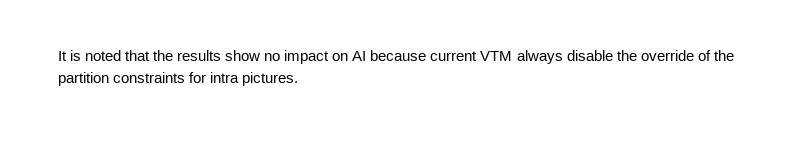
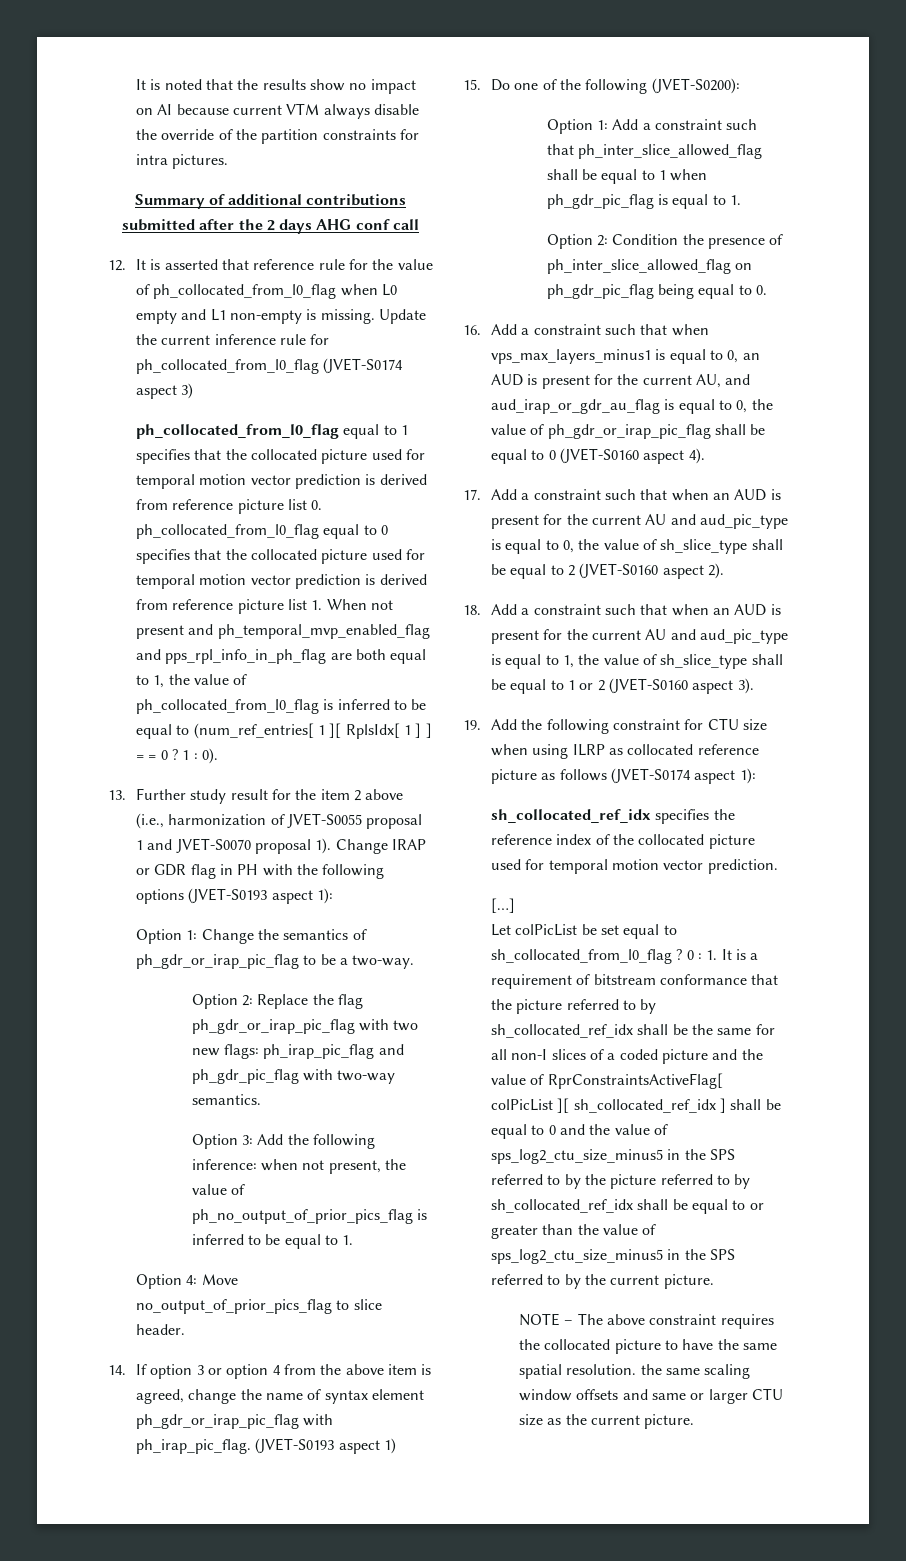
(298, 79) none -> [134,194,407,209] [121,219,420,234] [108,259,433,271] [135,284,397,299] [135,309,426,324] [135,334,330,345] [135,358,404,374] [135,383,194,399] [135,424,408,439] [135,449,425,464] [135,474,427,489] [135,499,323,514] [135,524,388,539] [135,549,425,564] [135,574,427,589] [135,599,393,614] [135,624,430,639] [135,649,427,664] [135,674,248,688] [135,699,427,714] [135,723,432,739] [135,748,218,764] [108,788,404,804] [135,813,423,829] [135,838,426,854] [135,864,385,879] [135,888,333,904] [135,929,367,944] [135,954,415,969] [191,994,364,1009] [191,1019,419,1034] [191,1044,404,1059] [191,1069,396,1084] [191,1094,261,1105] [191,1134,376,1149] [191,1159,407,1174] [191,1184,246,1195] [191,1209,428,1224] [191,1234,354,1249] [135,1274,238,1289] [135,1299,382,1314] [135,1324,185,1335] [108,1364,432,1379] [135,1389,424,1404] [135,1414,334,1429] [135,1438,396,1454] [463,78,740,94] [546,119,758,134] [546,144,763,159] [546,169,708,184] [546,194,742,209] [546,234,784,249] [546,259,753,274] [546,284,768,299] [463,324,709,336] [490,349,760,364] [490,374,751,389] [490,399,773,414] [490,424,766,439] [490,448,705,464] [463,489,781,501] [490,514,788,529] [490,539,783,554] [490,563,724,579] [463,604,781,616] [490,629,788,644] [490,654,783,669] [490,678,754,694] [463,718,767,734] [490,744,759,759] [490,768,756,784] [490,809,735,824] [490,834,755,849] [490,859,778,874] [490,898,515,913] [490,924,677,939] [490,949,759,964] [490,974,779,989] [490,999,657,1014] [490,1024,775,1038] [490,1049,763,1064] [490,1073,723,1089] [490,1098,781,1113] [490,1124,668,1139] [490,1149,735,1164] [490,1174,751,1189] [490,1199,764,1214] [490,1224,657,1239] [490,1249,735,1264] [490,1274,714,1289] [518,1313,774,1329] [518,1339,777,1354] [518,1364,751,1379] [518,1388,783,1404] [518,1414,695,1429] // Summary of additional contributions submitted after the 2 days AHG conf call // 12. It is asserted that reference rule for the value of ph_collocated_from_l0_flag when L0 empty and L1 non-empty is missing. Update the current inference rule for ph_collocated_from_l0_flag (JVET-S0174 aspect 3) // ph_collocated_from_l0_flag equal to 1 specifies that the collocated picture used for temporal motion vector prediction is derived from reference picture list 0. ph_collocated_from_l0_flag equal to 0 specifies that the collocated picture used for temporal motion vector prediction is derived from reference picture list 1. When not present and ph_temporal_mvp_enabled_flag and pps_rpl_info_in_ph_flag are both equal to 1, the value of ph_collocated_from_l0_flag is inferred to be equal to (num_ref_entries[ 1 ][ RplsIdx[ 1 ] ] = = 0 ? 1 : 0). // 13. Further study result for the item 2 above (i.e., harmonization of JVET-S0055 proposal 1 and JVET-S0070 proposal 1). Change IRAP or GDR flag in PH with the following options (JVET-S0193 aspect 1): // Option 1: Change the semantics of ph_gdr_or_irap_pic_flag to be a two-way. // Option 2: Replace the flag ph_gdr_or_irap_pic_flag with two new flags: ph_irap_pic_flag and ph_gdr_pic_flag with two-way semantics. // Option 3: Add the following inference: when not present, the value of ph_no_output_of_prior_pics_flag is inferred to be equal to 1. // Option 4: Move no_output_of_prior_pics_flag to slice header. // 14. If option 3 or option 4 from the above item is agreed, change the name of syntax element ph_gdr_or_irap_pic_flag with ph_irap_pic_flag. (JVET-S0193 aspect 1) // 15. Do one of the following (JVET-S0200): // Option 1: Add a constraint such that ph_inter_slice_allowed_flag shall be equal to 1 when ph_gdr_pic_flag is equal to 1. // Option 2: Condition the presence of ph_inter_slice_allowed_flag on ph_gdr_pic_flag being equal to 0. // 16. Add a constraint such that when vps_max_layers_minus1 is equal to 0, an AUD is present for the current AU, and aud_irap_or_gdr_au_flag is equal to 0, the value of ph_gdr_or_irap_pic_flag shall be equal to 0 (JVET-S0160 aspect 4). // 17. Add a constraint such that when an AUD is present for the current AU and aud_pic_type is equal to 0, the value of sh_slice_type shall be equal to 2 (JVET-S0160 aspect 2). // 18. Add a constraint such that when an AUD is present for the current AU and aud_pic_type is equal to 1, the value of sh_slice_type shall be equal to 1 or 2 (JVET-S0160 aspect 3). // 19. Add the following constraint for CTU size when using ILRP as collocated reference picture as follows (JVET-S0174 aspect 1): // sh_collocated_ref_idx specifies the reference index of the collocated picture used for temporal motion vector prediction. // […] // Let colPicList be set equal to sh_collocated_from_l0_flag ? 0 : 1. It is a requirement of bitstream conformance that the picture referred to by sh_collocated_ref_idx shall be the same for all non-I slices of a coded picture and the value of RprConstraintsActiveFlag[ colPicList ][ sh_collocated_ref_idx ] shall be equal to 0 and the value of sps_log2_ctu_size_minus5 in the SPS referred to by the picture referred to by sh_collocated_ref_idx shall be equal to or greater than the value of sps_log2_ctu_size_minus5 in the SPS referred to by the current picture. // NOTE – The above constraint requires the collocated picture to have the same spatial resolution. the same scaling window offsets and same or larger CTU size as the current picture.

